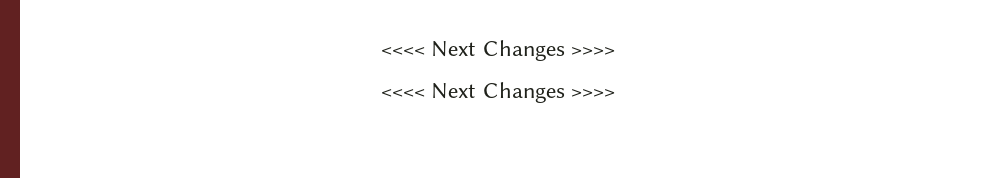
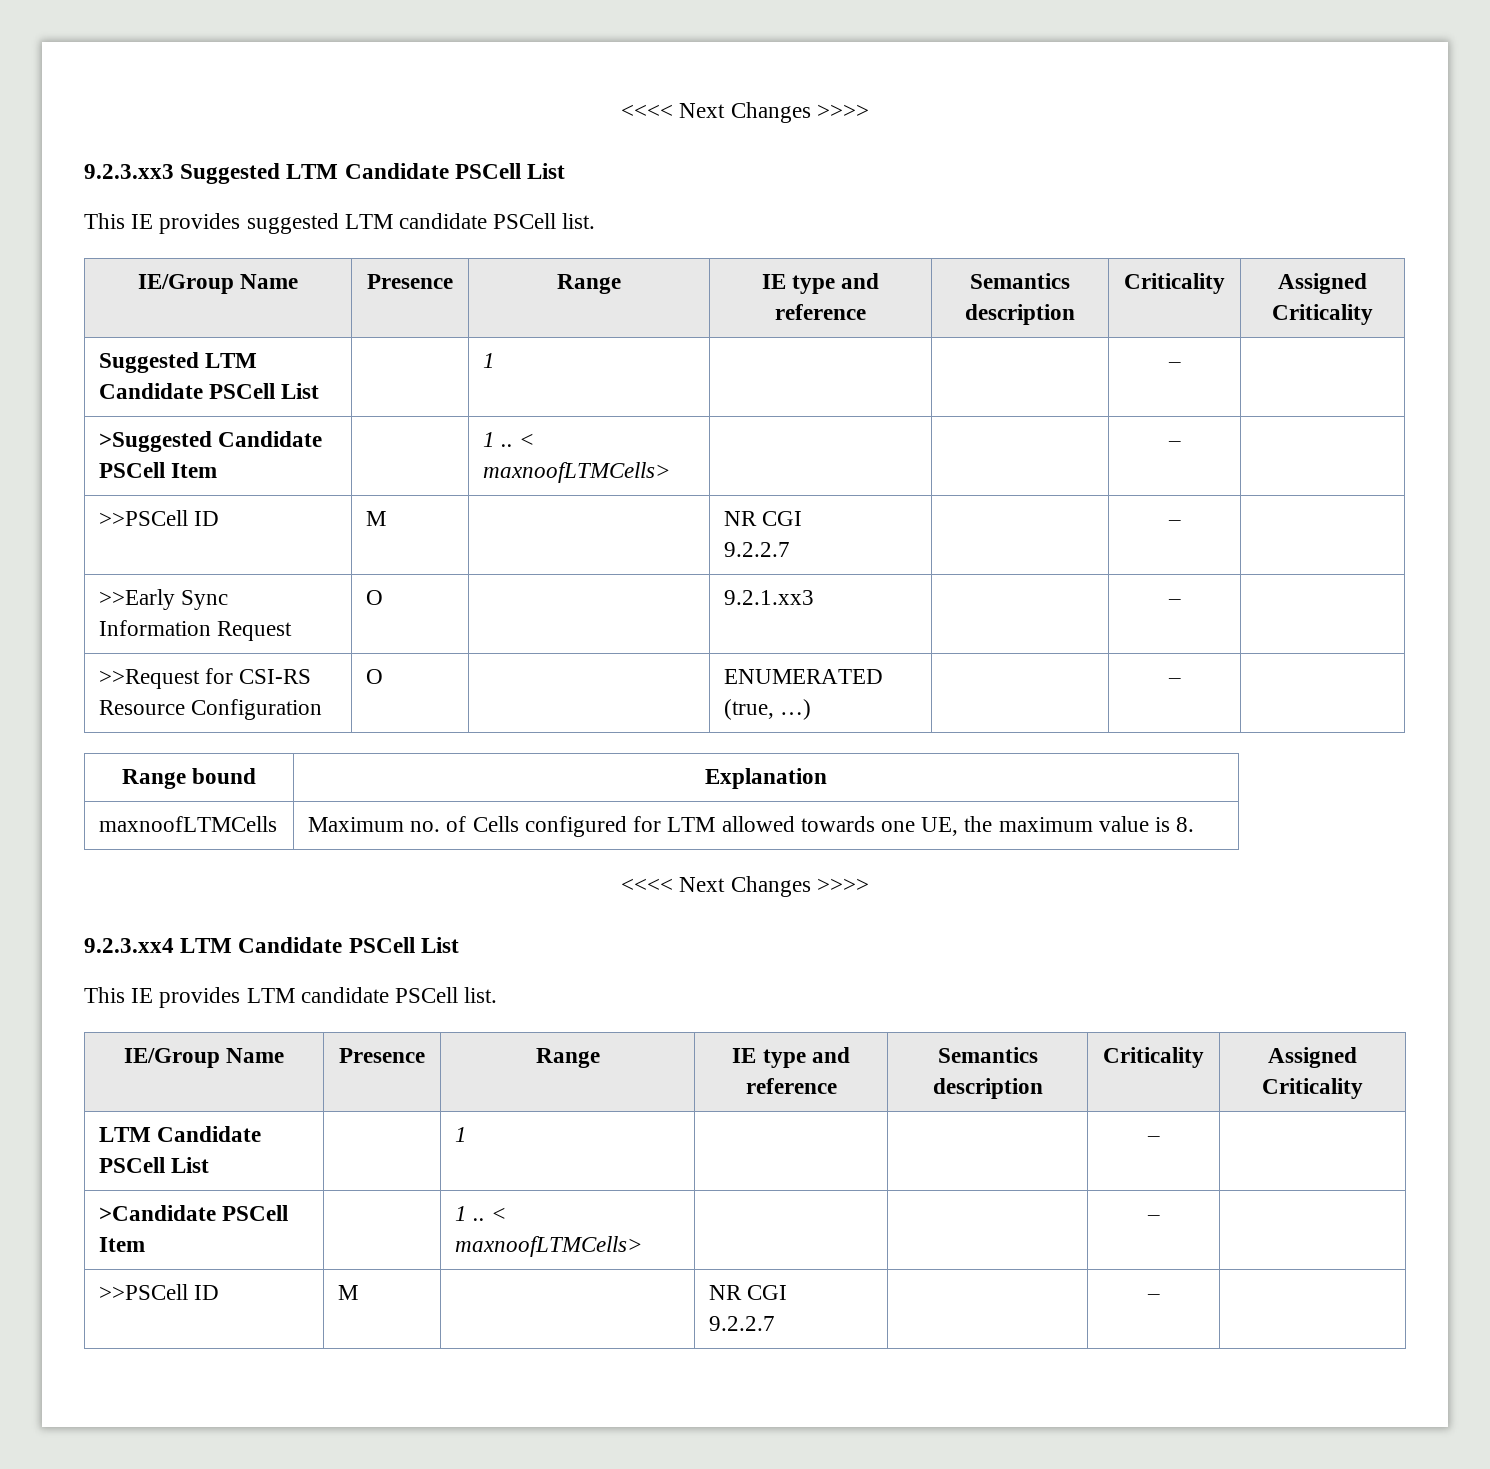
[381,40,615,61] [381,82,615,103] <<<< Next Changes >>>> // <<<< Next Changes >>>> -> [621,102,869,123] [84,163,566,184] [84,213,596,234] [137,274,299,294] [367,274,453,289] [557,274,621,294] [761,273,880,294] [775,304,866,320] [970,273,1070,289] [965,304,1075,325] [1124,273,1225,294] [1278,273,1367,294] [1272,304,1373,325] [99,352,258,373] [99,383,320,399] [483,353,496,368] [1167,362,1181,368] [99,431,323,452] [99,462,218,478] [483,432,536,447] [483,462,672,483] [1167,441,1181,447] [99,510,220,526] [366,511,387,526] [724,511,803,526] [724,542,791,557] [1167,520,1181,526] [99,589,229,610] [99,620,293,641] [366,590,384,605] [724,590,815,605] [1167,599,1181,605] [99,668,312,689] [99,699,323,720] [366,669,384,684] [724,669,884,684] [724,699,812,720] [1167,678,1181,684] [121,768,257,789] [704,768,827,789] [99,816,278,832] [308,816,1195,837] [621,876,869,897] [84,937,459,953] [84,987,498,1008] [123,1048,285,1068] [339,1048,425,1063] [535,1048,600,1068] [732,1047,850,1068] [745,1078,837,1094] [937,1047,1038,1063] [932,1078,1043,1099] [1103,1047,1204,1068] [1268,1047,1357,1068] [1262,1078,1363,1099] [99,1126,262,1142] [99,1157,210,1173] [455,1127,468,1142] [1146,1136,1160,1142] [99,1205,289,1221] [99,1237,146,1252] [455,1206,508,1221] [455,1236,644,1257] [1146,1215,1160,1221] [99,1284,220,1300] [338,1285,359,1300] [709,1285,788,1300] [709,1316,776,1331] [1146,1294,1160,1300] <<<< Next Changes >>>> // 9.2.3.xx3 Suggested LTM Candidate PSCell List // This IE provides suggested LTM candidate PSCell list. // IE/Group Name | Presence | Range | IE type and reference | Semantics description | Criticality | Assigned Criticality // Suggested LTM Candidate PSCell List | | 1 | | | – | // >Suggested Candidate PSCell Item | | 1 .. < maxnoofLTMCells> | | | – | // >>PSCell ID | M | | NR CGI // 9.2.2.7 | | – | // >>Early Sync Information Request | O | | 9.2.1.xx3 | | – | // >>Request for CSI-RS Resource Configuration | O | | ENUMERATED (true, …) | | – | // Range bound | Explanation // maxnoofLTMCells | Maximum no. of Cells configured for LTM allowed towards one UE, the maximum value is 8. // <<<< Next Changes >>>> // 9.2.3.xx4 LTM Candidate PSCell List // This IE provides LTM candidate PSCell list. // IE/Group Name | Presence | Range | IE type and reference | Semantics description | Criticality | Assigned Criticality // LTM Candidate PSCell List | | 1 | | | – | // >Candidate PSCell Item | | 1 .. < maxnoofLTMCells> | | | – | // >>PSCell ID | M | | NR CGI // 9.2.2.7 | | – |

